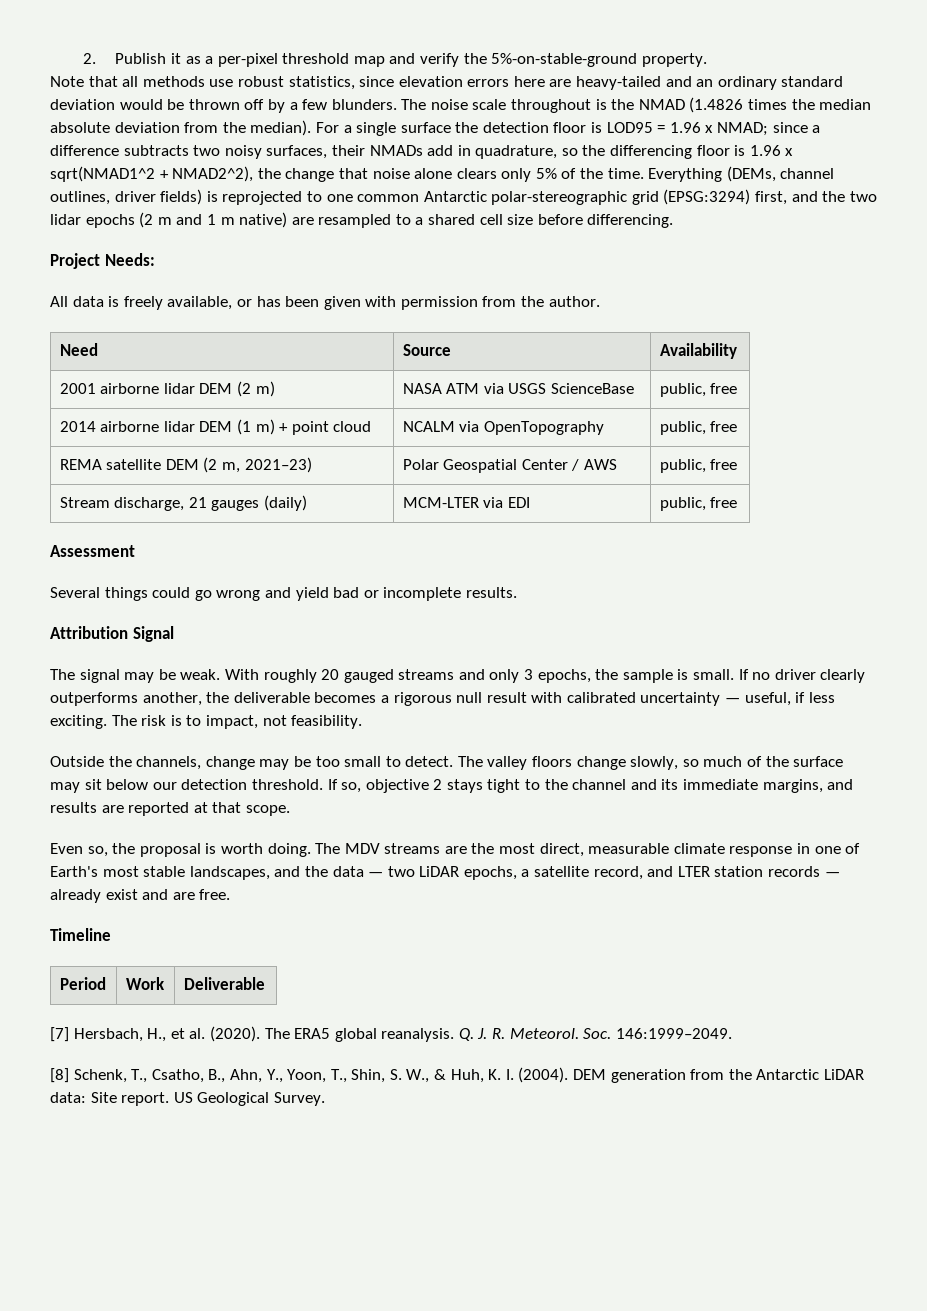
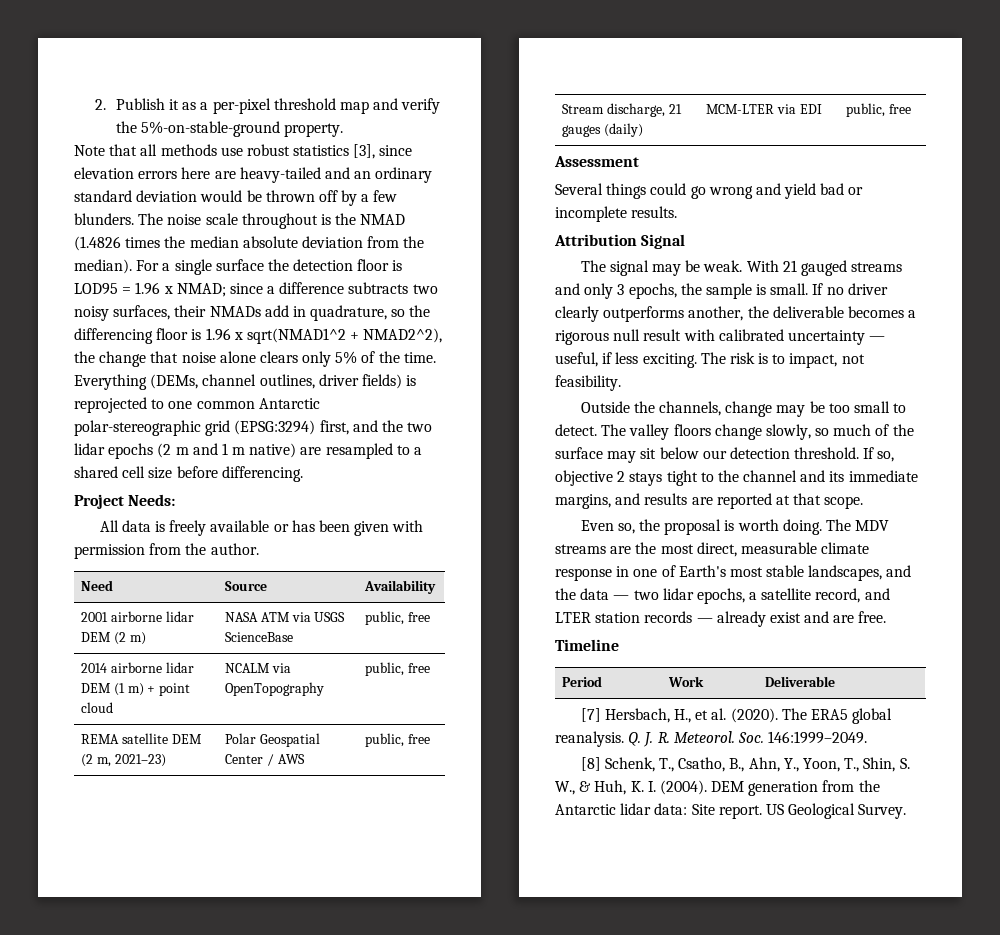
[288,76,355,90] statistics, -> [293,144,376,159] statistics [3],
[167,296,233,310] available, -> [210,520,270,532] available
[263,669,340,683] roughly 20 -> [782,260,797,272] 21
[419,866,460,877] LiDAR -> [662,588,694,600] lidar
[823,1069,864,1080] LiDAR -> [620,803,652,815] lidar

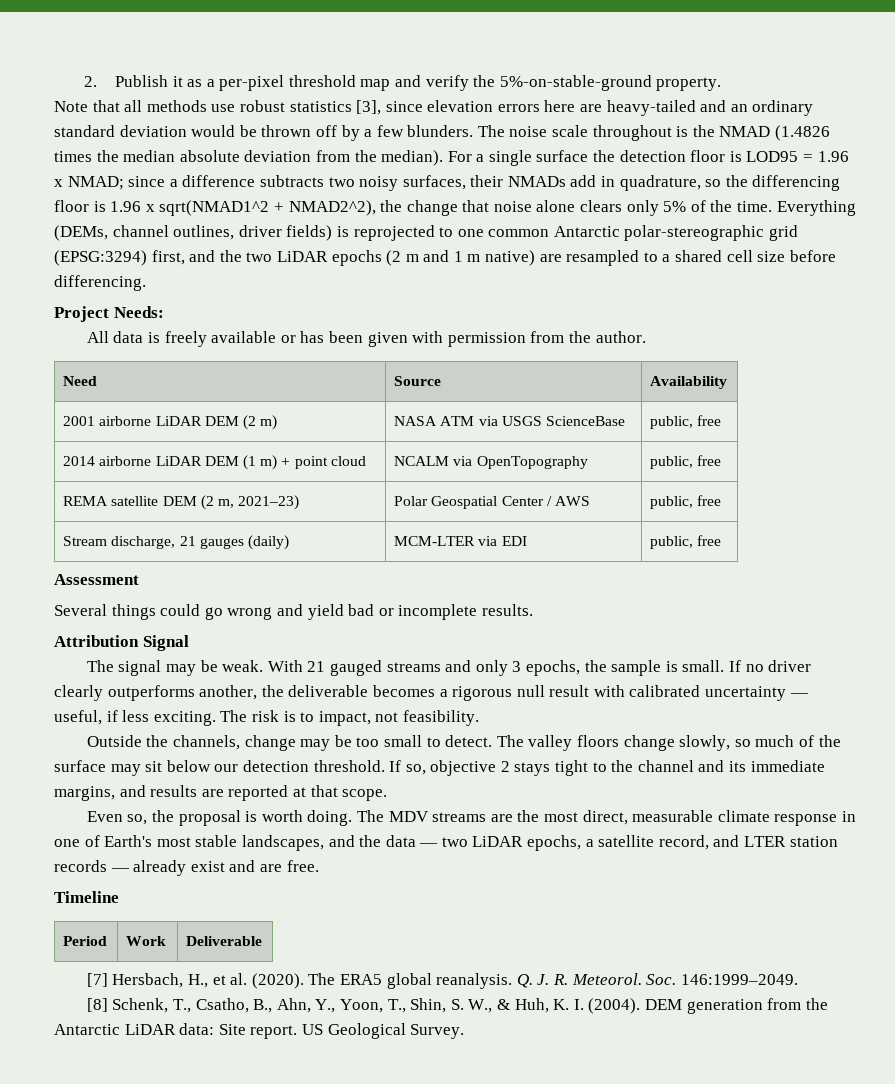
[74,443,105,455] lidar -> [276,251,328,262] LiDAR
[165,611,194,622] lidar -> [155,416,202,426] LiDAR
[165,662,194,673] lidar -> [155,456,202,466] LiDAR
[662,588,694,600] lidar -> [472,836,524,847] LiDAR
[620,803,652,815] lidar -> [124,1024,176,1035] LiDAR

